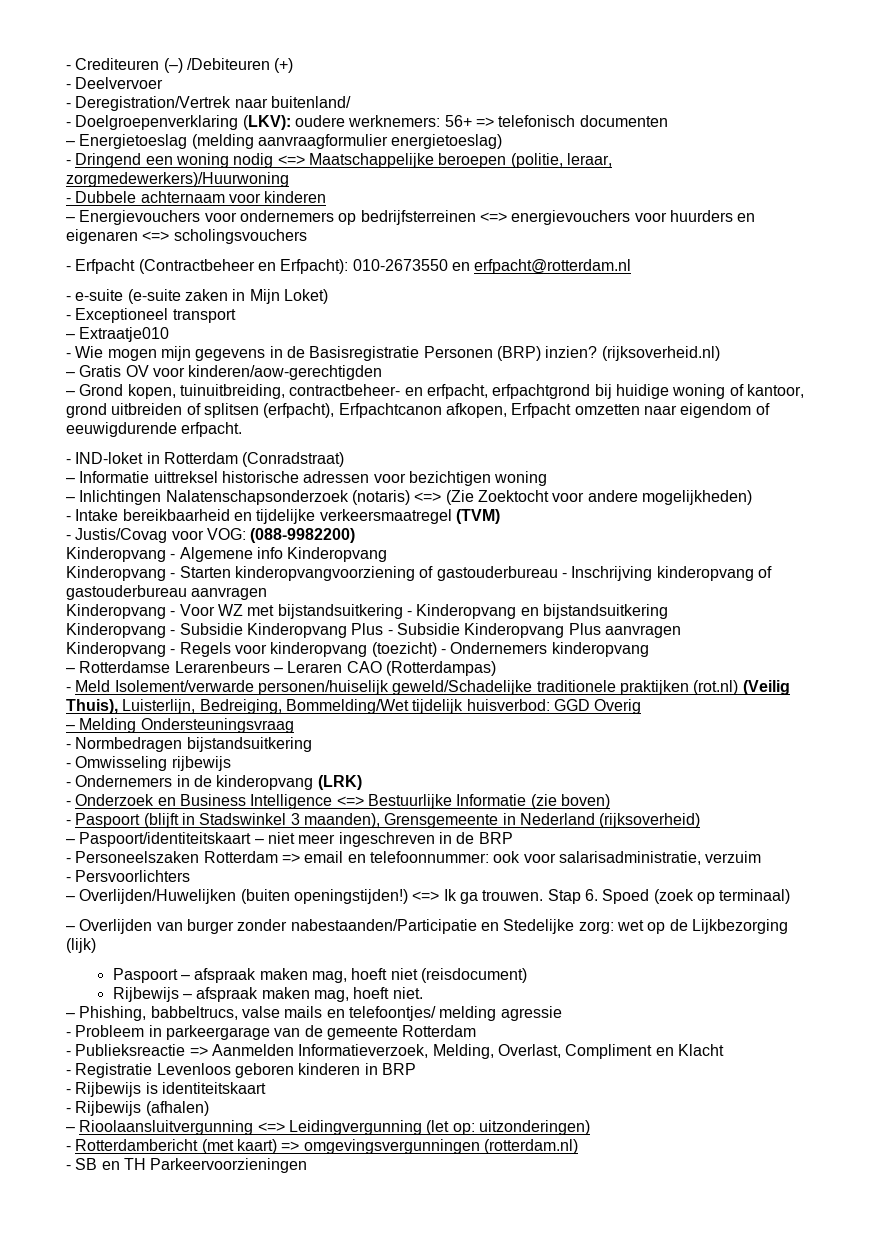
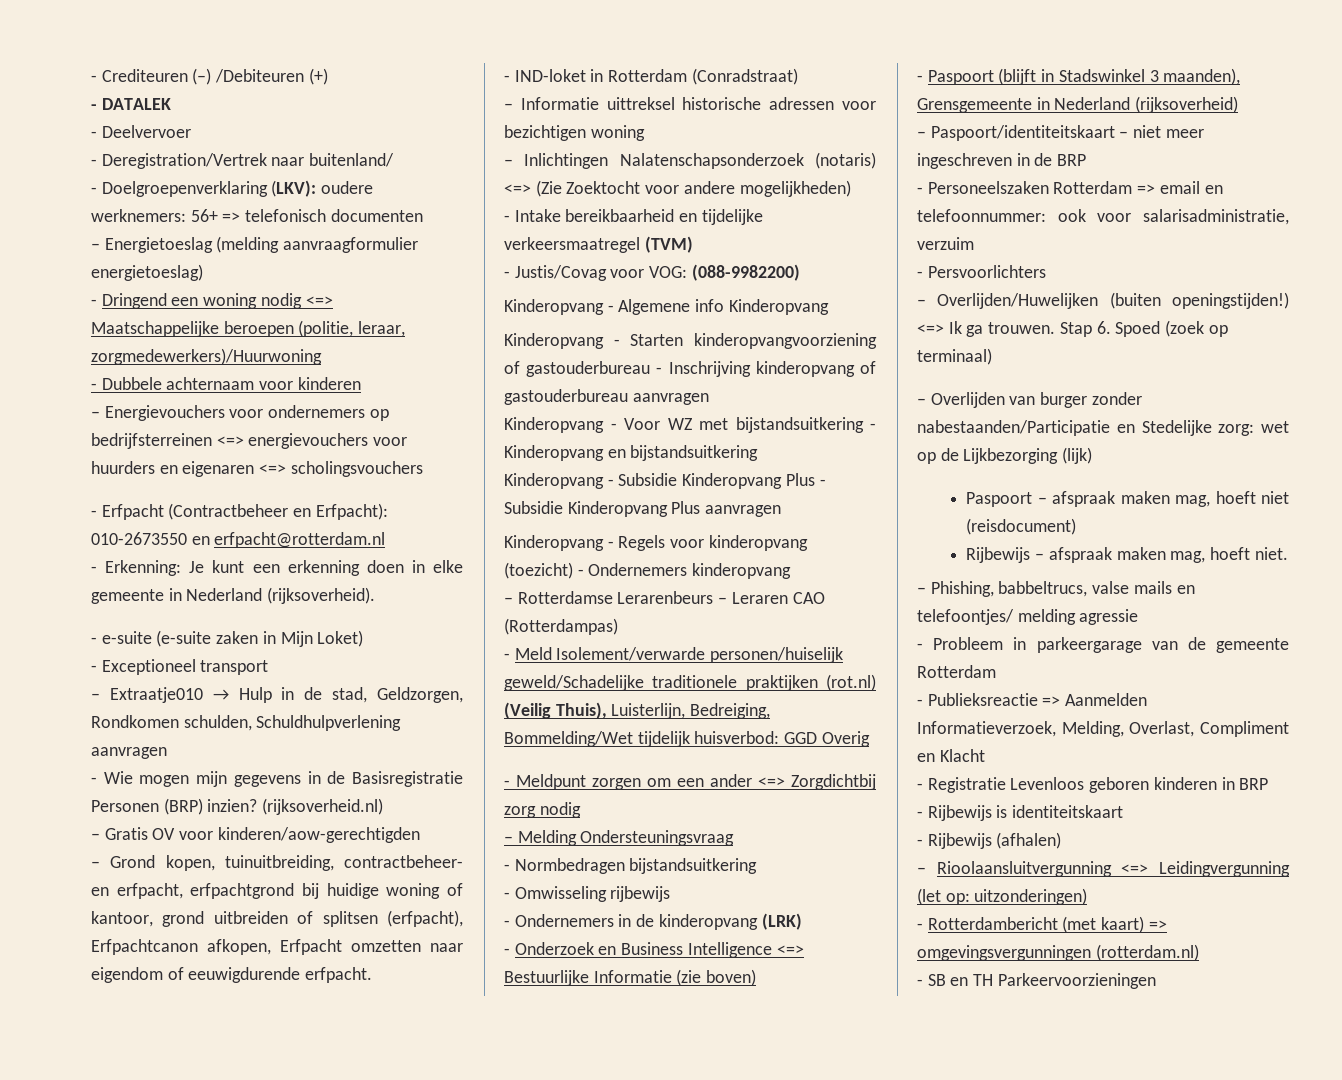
(294, 65) none -> [91,98,171,110] // - DATALEK
(632, 266) none -> [91,560,463,576] [91,587,376,604] // - Erkenning: Je kunt een erkenning doen in elke gemeente in Nederland (rijksoverheid).
(170, 334) none -> [212,687,463,703] [91,715,402,731] [91,747,167,759] → Hulp in de stad, Geldzorgen, Rondkomen schulden, Schuldhulpverlening aanvragen
(642, 706) none -> [504,774,876,790] [504,802,581,818] // - Meldpunt zorgen om een ander <=> Zorgdichtbij zorg nodig

